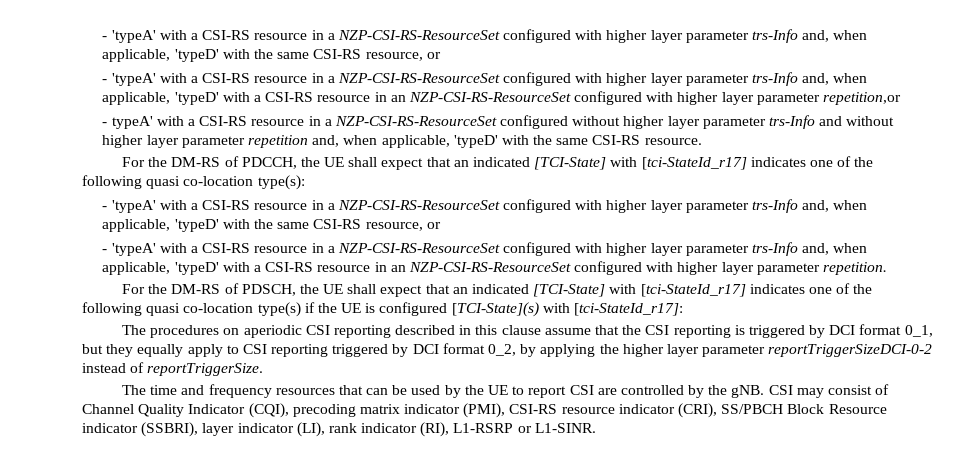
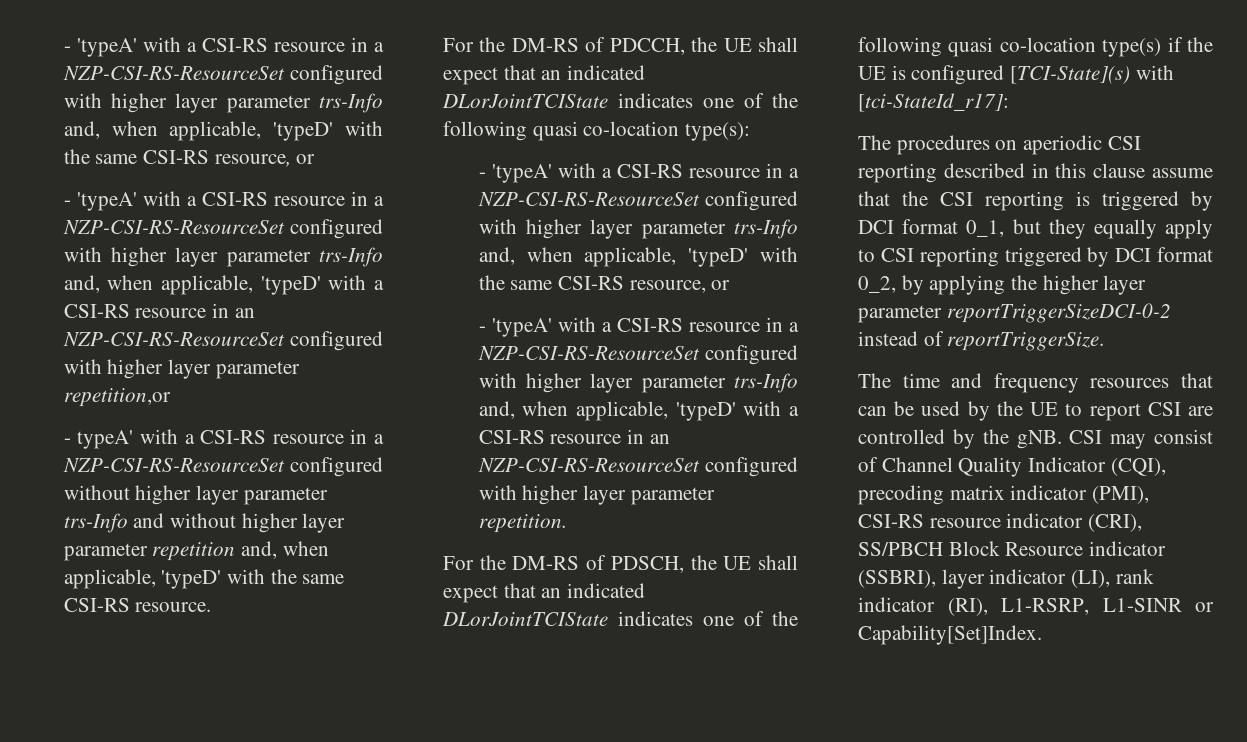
[534,157,747,170] [TCI-State] with [tci-StateId_r17] -> [442,94,608,108] DLorJointTCIState
[533,284,746,297] [TCI-State] with [tci-StateId_r17] -> [442,612,608,626] DLorJointTCIState
[453,423,596,433] L1-RSRP or L1-SINR. -> [1001,598,1214,615] [858,625,1042,645] L1-RSRP, L1-SINR or Capability[Set]Index.

